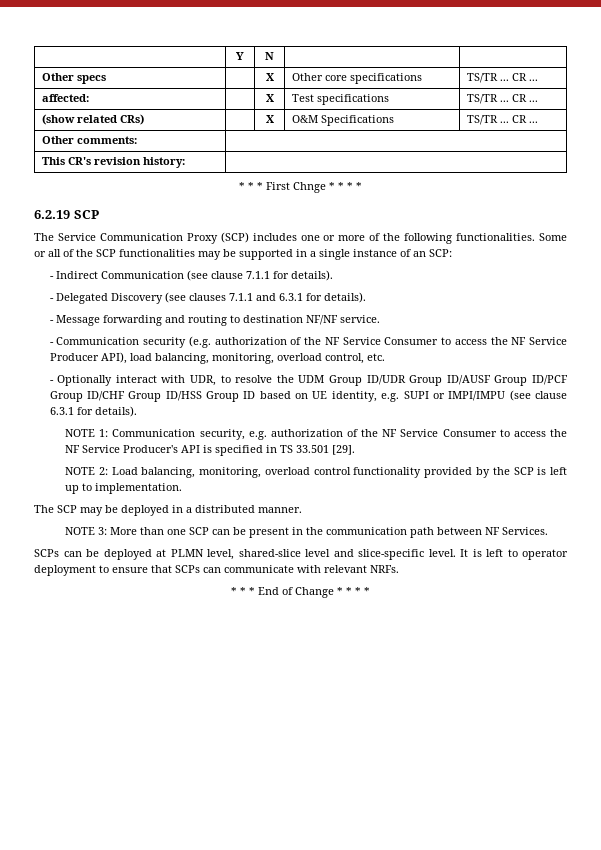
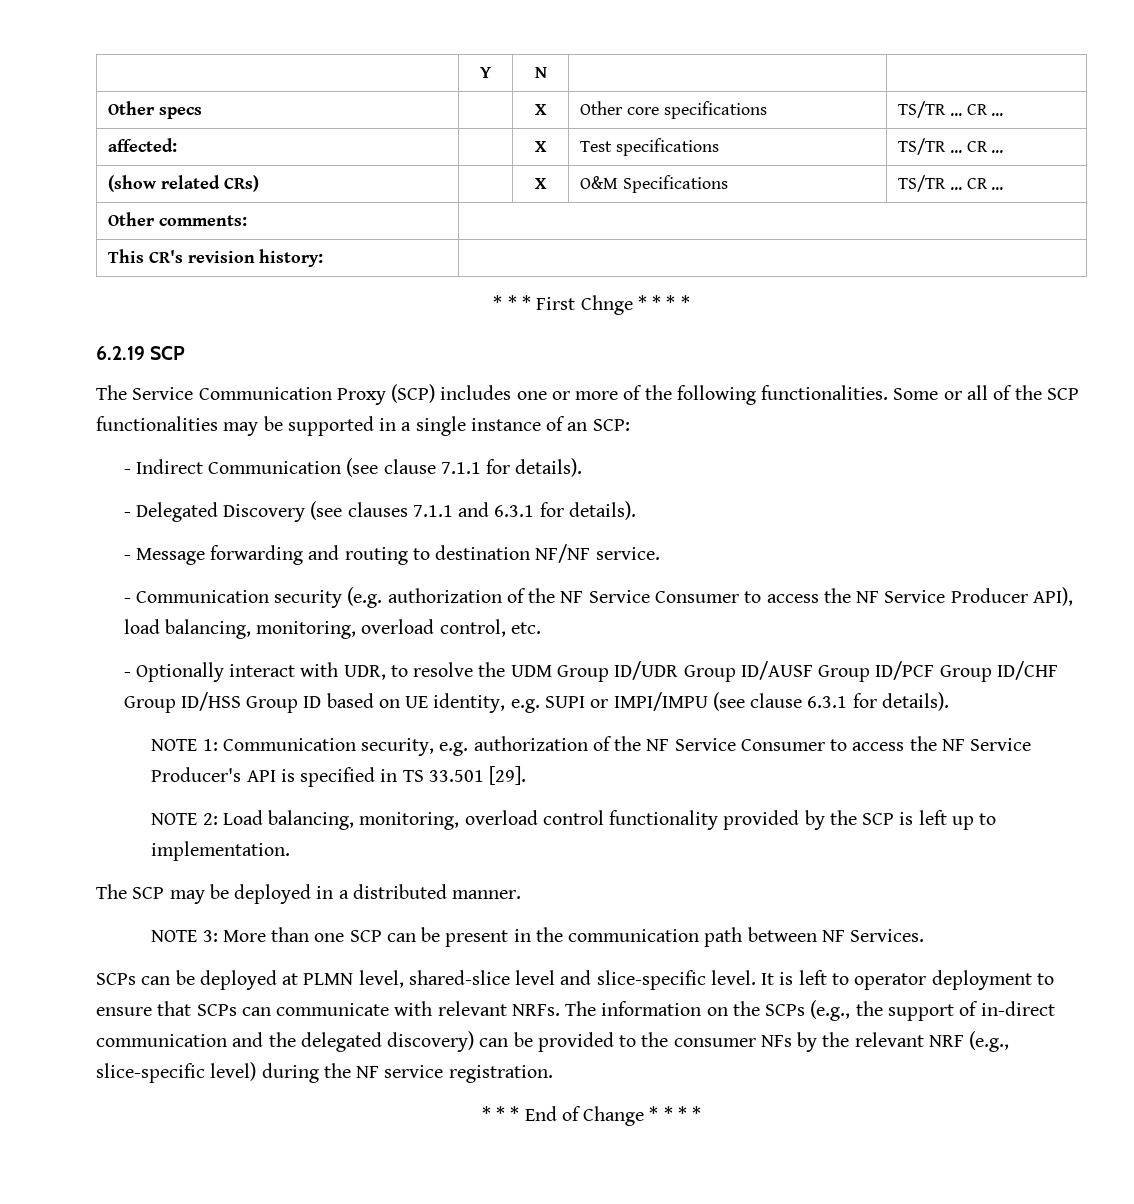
(399, 569) none -> [565,1000,1055,1021] [96,1031,1010,1052] [96,1062,553,1083] The information on the SCPs (e.g., the support of in-direct communication and the delegated discovery) can be provided to the consumer NFs by the relevant NRF (e.g., slice-specific level) during the NF service registration.

